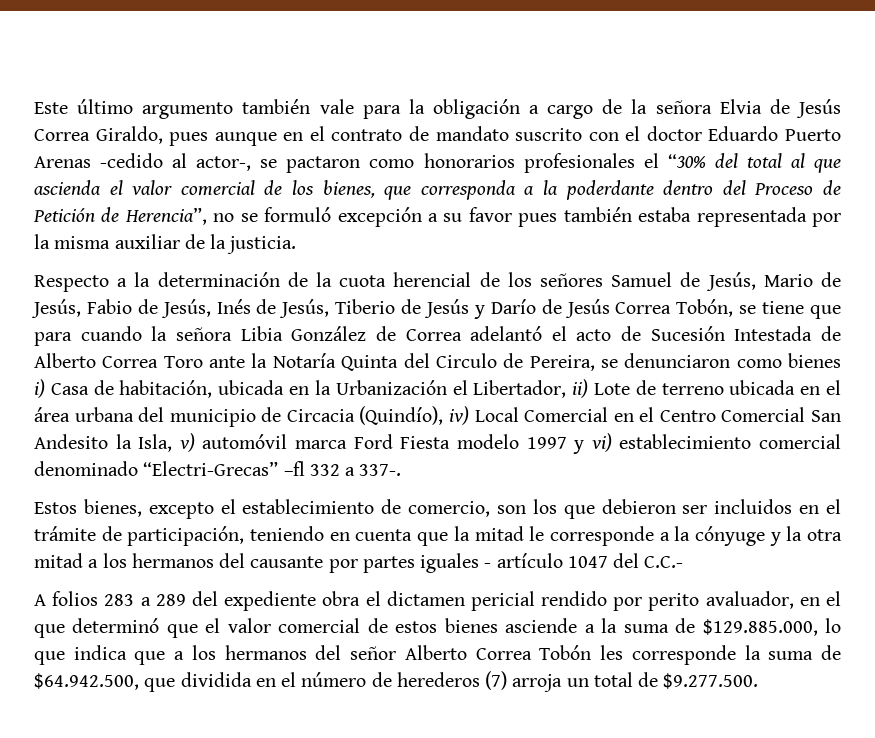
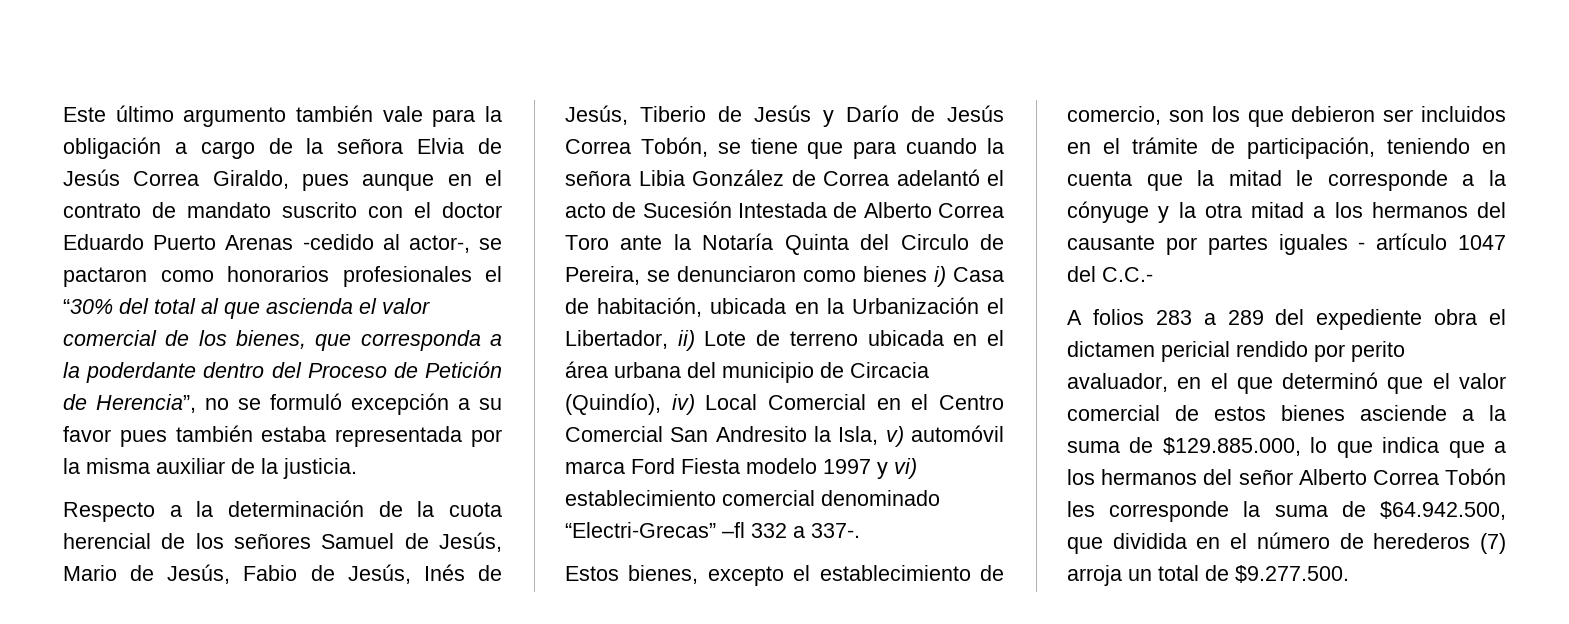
[34,434,108,449] Andesito -> [715,426,807,442] Andresito

